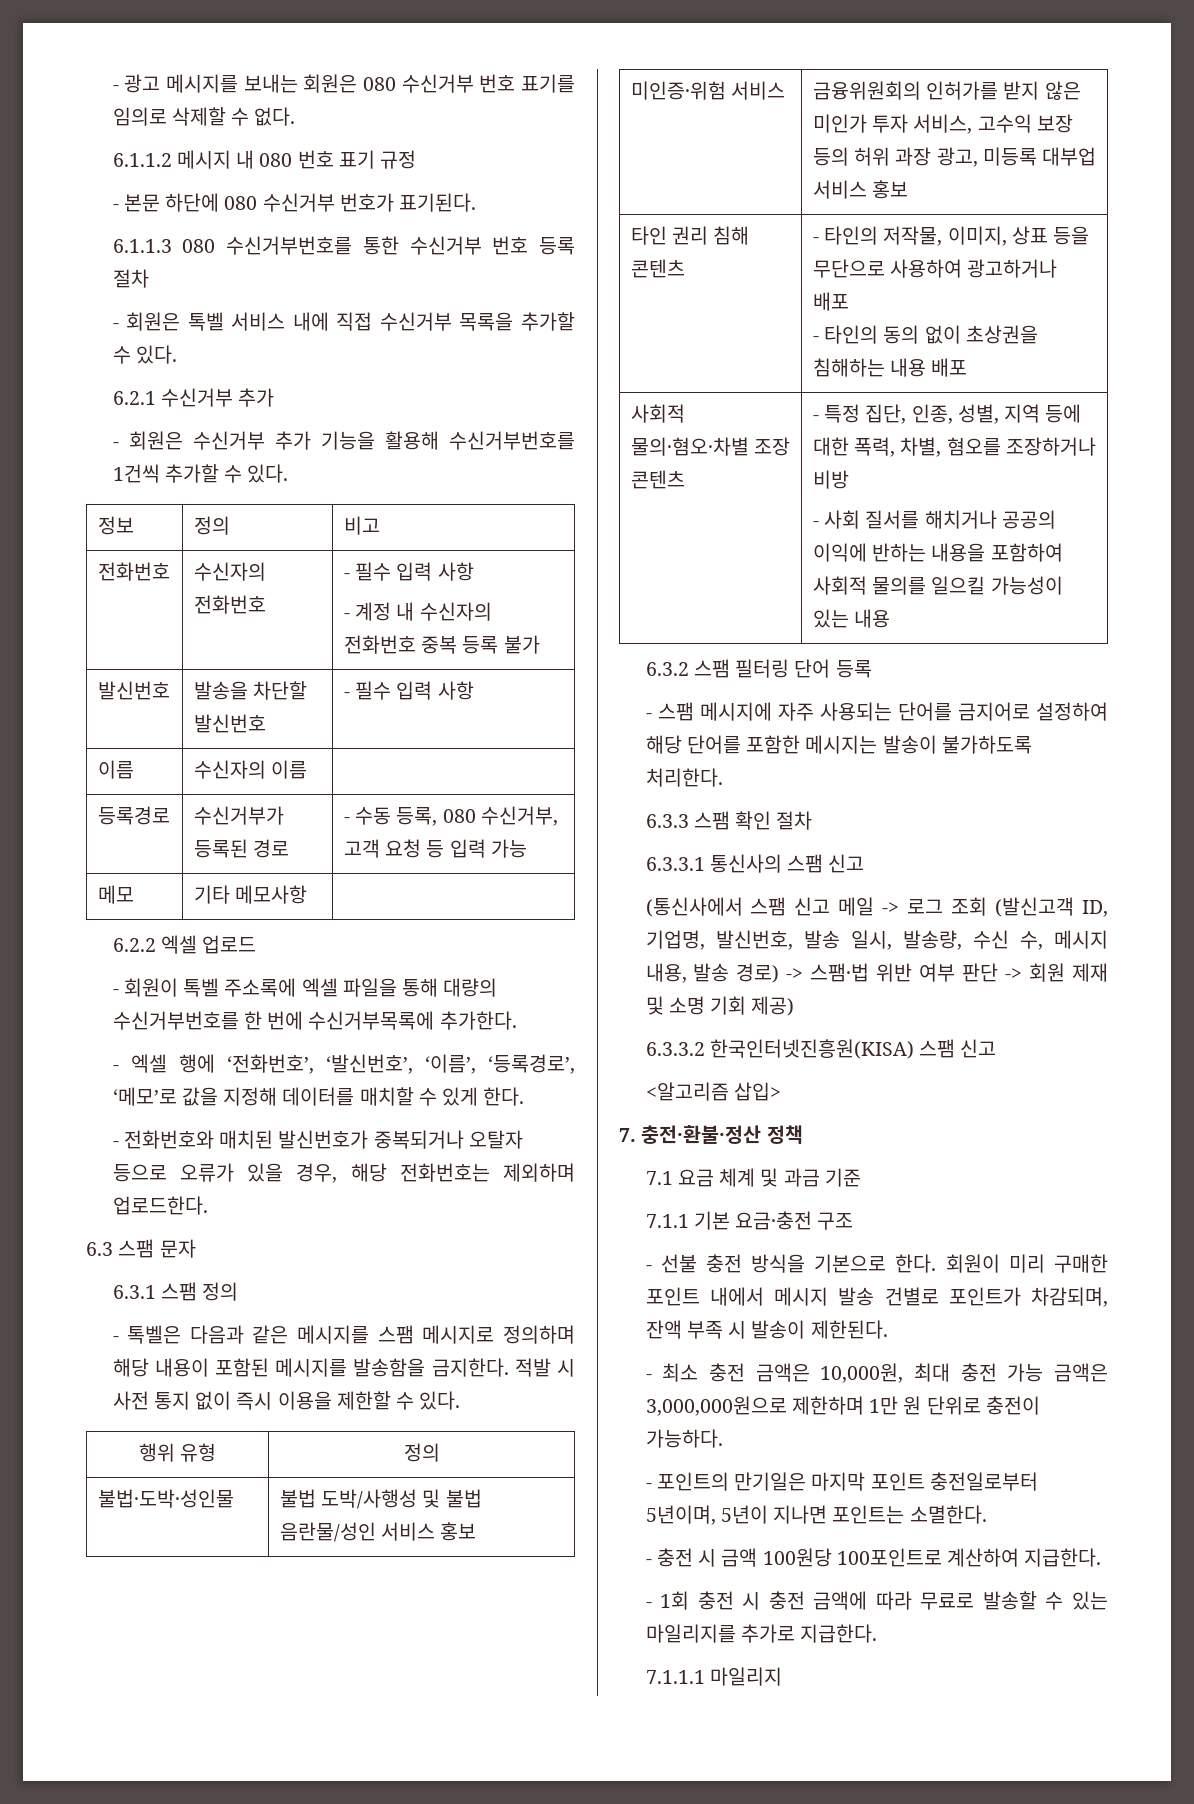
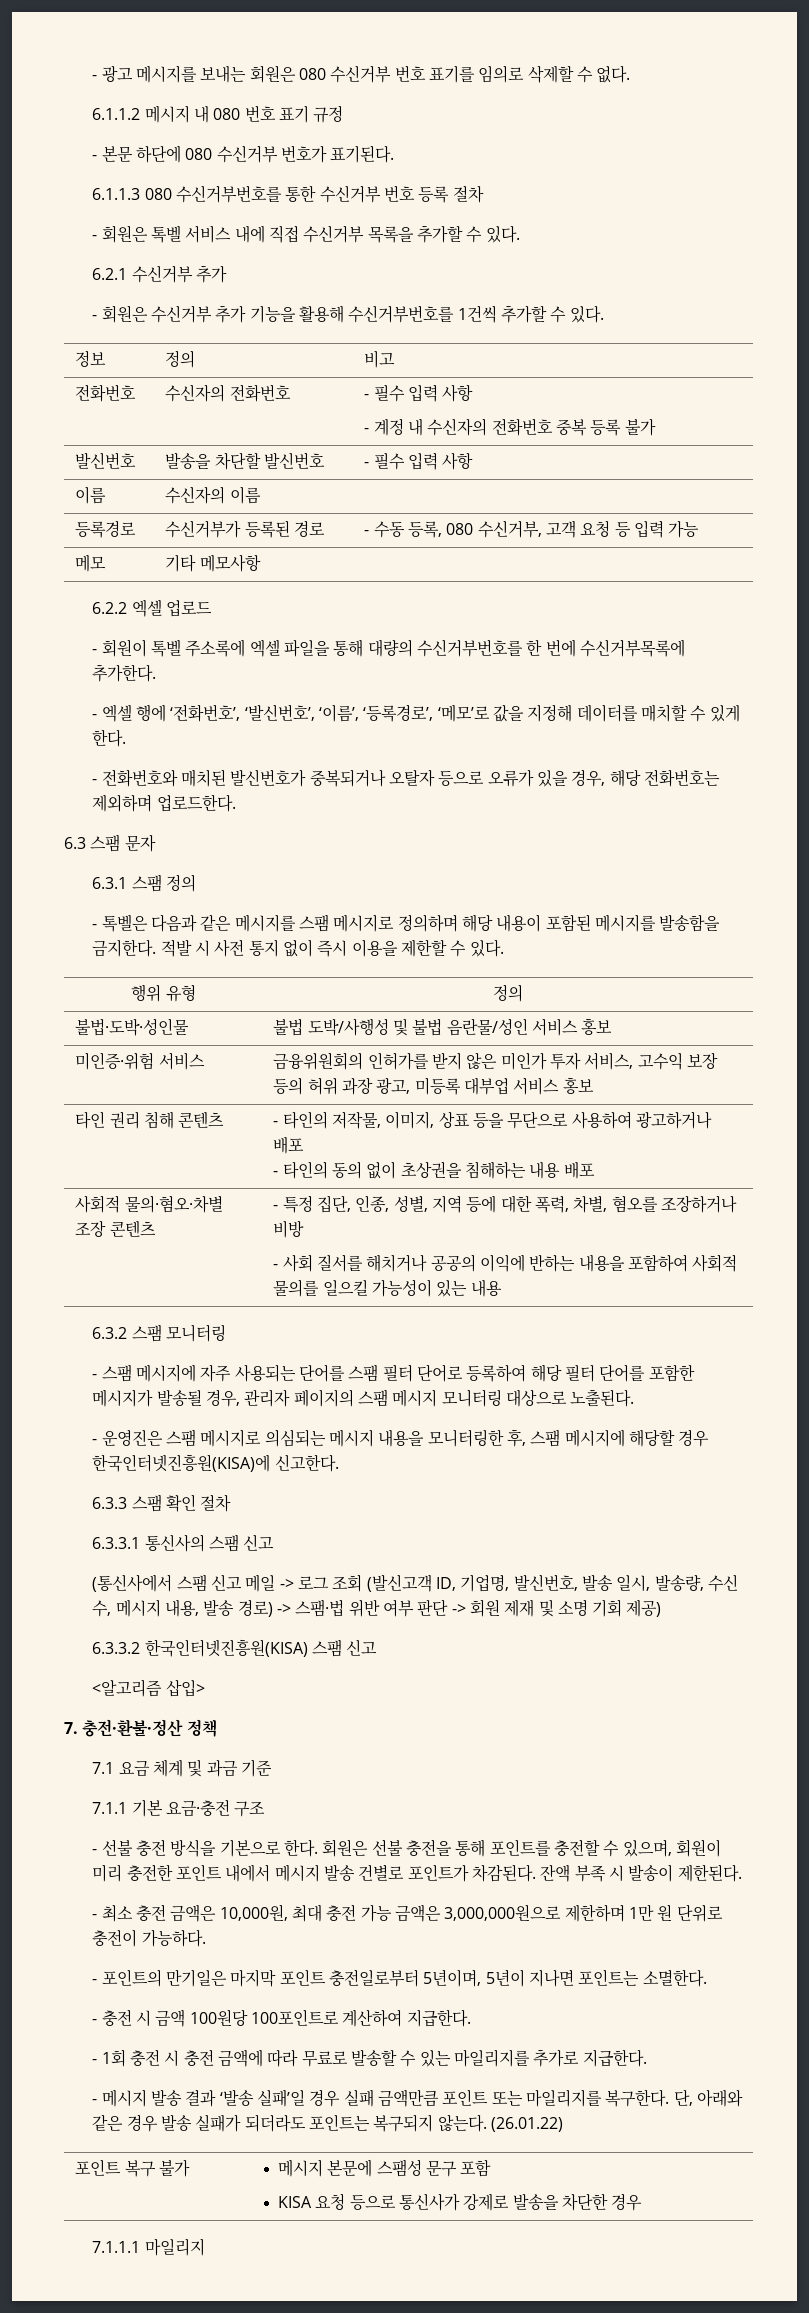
[735,659,872,678] 필터링 단어 등록 -> [166,1324,227,1342] 모니터링
[957,702,1108,721] [645,735,1032,754] [645,768,723,787] 금지어로 설정하여 해당 단어를 포함한 메시지는 발송이 불가하도록 처리한다. -> [348,1364,695,1382] [92,1389,635,1407] [92,1429,710,1447] [92,1454,339,1472] 스팸 필터 단어로 등록하여 해당 필터 단어를 포함한 메시지가 발송될 경우, 관리자 페이지의 스팸 메시지 모니터링 대상으로 노출된다. // - 운영진은 스팸 메시지로 의심되는 메시지 내용을 모니터링한 후, 스팸 메시지에 해당할 경우 한국인터넷진흥원(KISA)에 신고한다.
(937, 1263) none -> [322,1839,672,1857] 회원은 선불 충전을 통해 포인트를 충전할 수 있으며,
[1054,1254,1108,1273] 구매한 -> [126,1864,173,1881] 충전한
[1031,1287,1108,1307] 차감되며, -> [471,1864,536,1882] 차감된다.
(878, 1633) none -> [92,2089,743,2107] [92,2114,563,2132] [75,2159,191,2177] [278,2159,492,2177] [278,2193,643,2211] // - 메시지 발송 결과 ‘발송 실패’일 경우 실패 금액만큼 포인트 또는 마일리지를 복구한다. 단, 아래와 같은 경우 발송 실패가 되더라도 포인트는 복구되지 않는다. (26.01.22) // 포인트 복구 불가 | 메시지 본문에 스팸성 문구 포함 // KISA 요청 등으로 통신사가 강제로 발송을 차단한 경우

